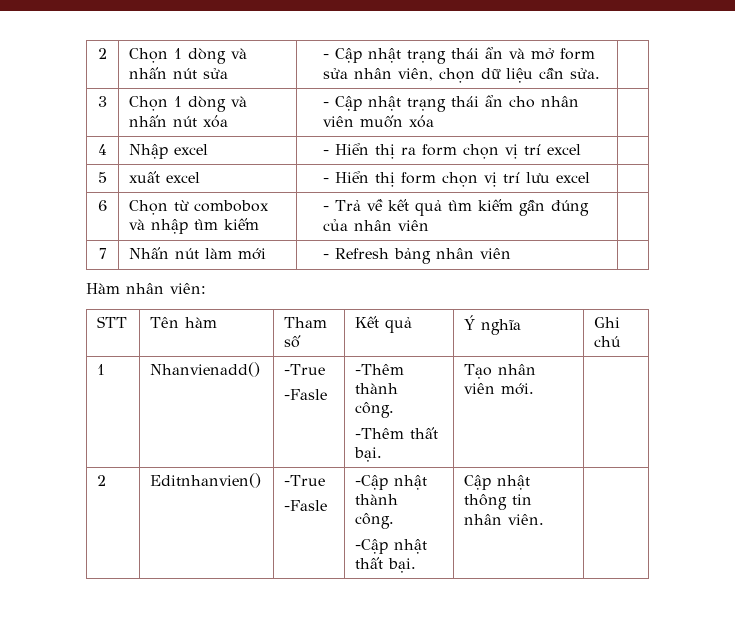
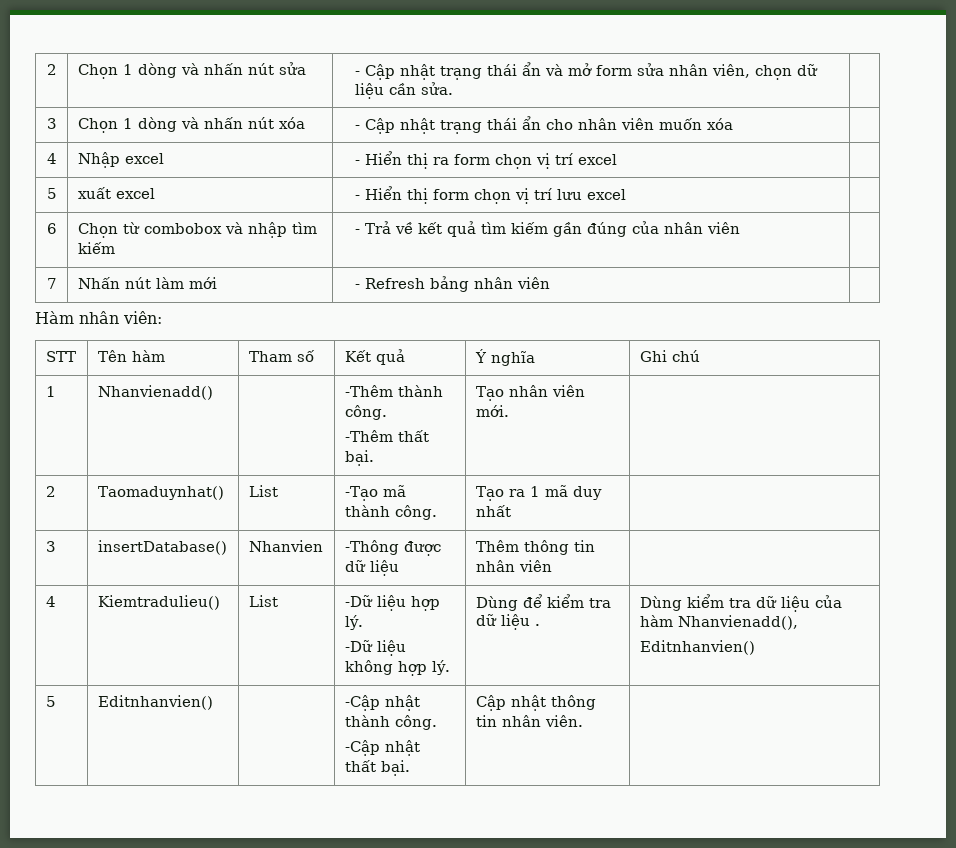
[284,364,326,375] [284,389,328,400] -True // -Fasle -> (213, 392) none
(107, 480) none -> [97,486,224,500] [248,485,278,497] [344,485,406,501] [344,505,437,520] [475,485,602,501] [475,505,511,517] [45,541,56,552] [97,540,227,555] [248,540,323,552] [344,540,441,556] [344,560,399,576] [475,540,595,555] [475,560,552,572] [45,596,56,607] [97,595,220,610] [248,595,278,607] [344,595,440,611] [344,615,363,630] [344,640,406,656] [344,660,450,676] [475,594,611,611] [475,614,540,630] [639,594,842,612] [639,615,798,630] [639,640,755,655] [45,696,56,707] | Taomaduynhat() | List | -Tạo mã thành công. | Tạo ra 1 mã duy nhất | // 3 | insertDatabase() | Nhanvien | -Thông được dữ liệu | Thêm thông tin nhân viên | // 4 | Kiemtradulieu() | List | -Dữ liệu hợp lý. // -Dữ liệu không hợp lý. | Dùng để kiểm tra dữ liệu . | Dùng kiểm tra dữ liệu của hàm Nhanvienadd(), // Editnhanvien() // 5
[284,475,326,486] [284,500,328,511] -True // -Fasle -> (213, 702) none

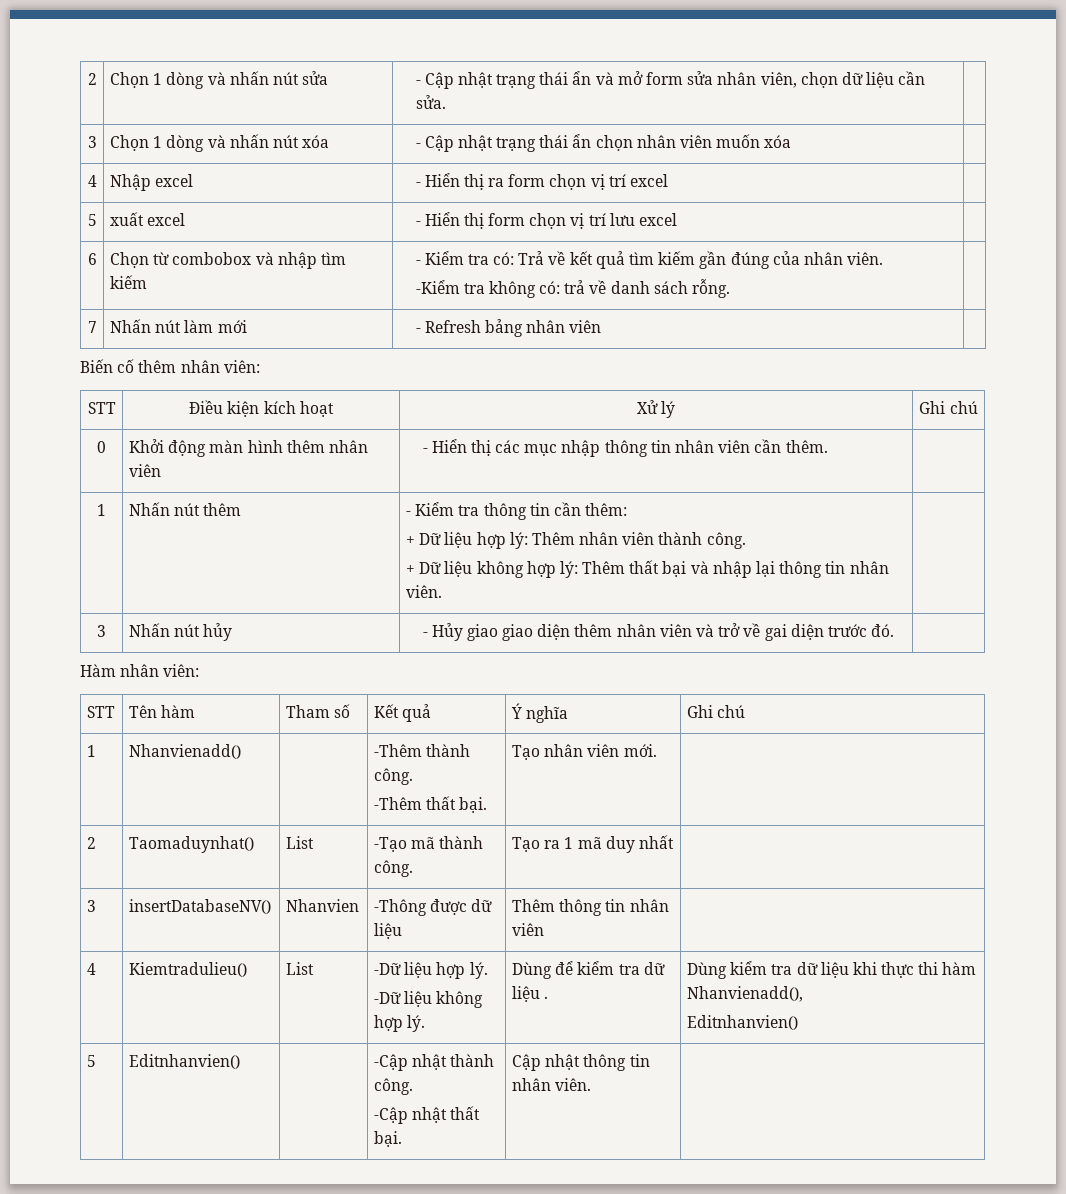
[546,119,574,130] cho -> [595,135,633,151] chọn
(361, 231) none -> [424,251,515,265] Kiểm tra có:
[707,222,741,234] viên -> [847,252,884,265] [415,279,731,298] viên. // -Kiểm tra không có: trả về danh sách rỗng.
(551, 283) none -> [80,359,260,373] [87,402,116,414] [189,400,334,417] [636,400,676,418] [919,401,978,414] [97,441,106,453] [128,439,368,457] [128,464,161,477] [422,439,828,457] [97,504,106,516] [128,502,242,516] [405,502,628,520] [405,532,746,549] [405,560,889,578] [405,585,442,598] [97,625,106,637] [128,623,233,641] [422,623,895,641] // Biến cố thêm nhân viên: // STT | Điều kiện kích hoạt | Xử lý | Ghi chú // 0 | Khởi động màn hình thêm nhân viên | - Hiển thị các mục nhập thông tin nhân viên cần thêm. | // 1 | Nhấn nút thêm | - Kiểm tra thông tin cần thêm: // + Dữ liệu hợp lý: Thêm nhân viên thành công. // + Dữ liệu không hợp lý: Thêm thất bại và nhập lại thông tin nhân viên. | // 3 | Nhấn nút hủy | - Hủy giao giao diện thêm nhân viên và trở về gai diện trước đó. |
[97,540,227,555] insertDatabase() -> [128,899,271,914] insertDatabaseNV()
[814,595,842,608] của -> [852,962,939,978] khi thực thi

